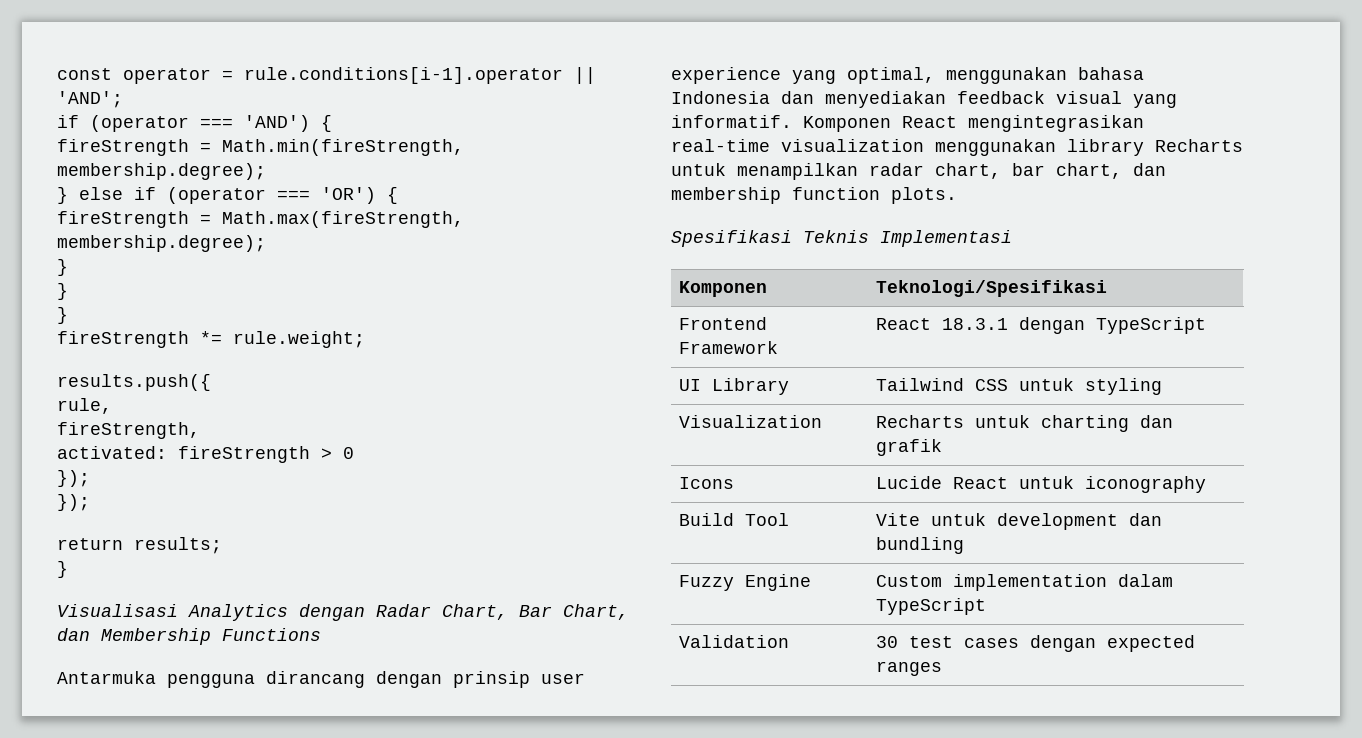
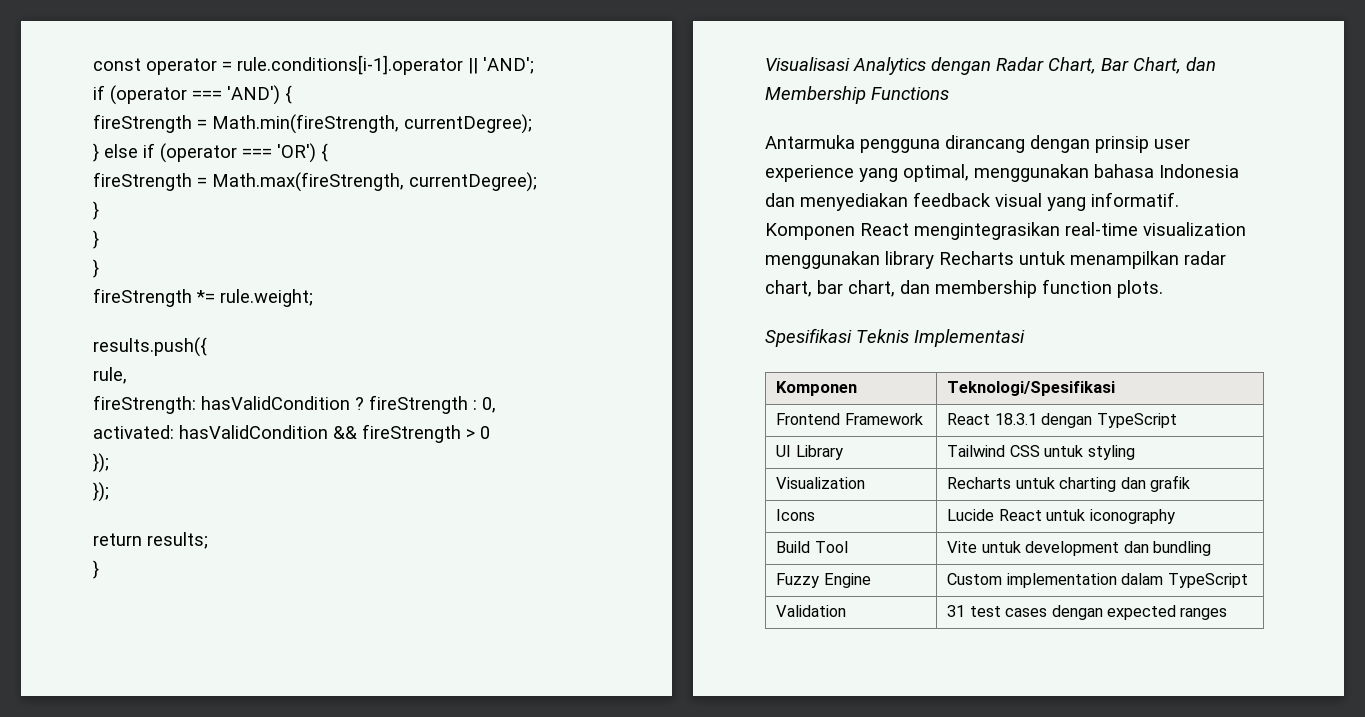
[57,163,266,180] membership.degree); -> [404,114,532,134] currentDegree);
[57,235,266,252] membership.degree); -> [409,172,537,192] currentDegree);
[57,422,200,439] fireStrength, -> [93,395,496,414] fireStrength: hasValidCondition ? fireStrength : 0,
(167, 452) none -> [179,425,357,439] hasValidCondition &&
[876,636,899,648] 30 -> [947,605,966,617] 31

